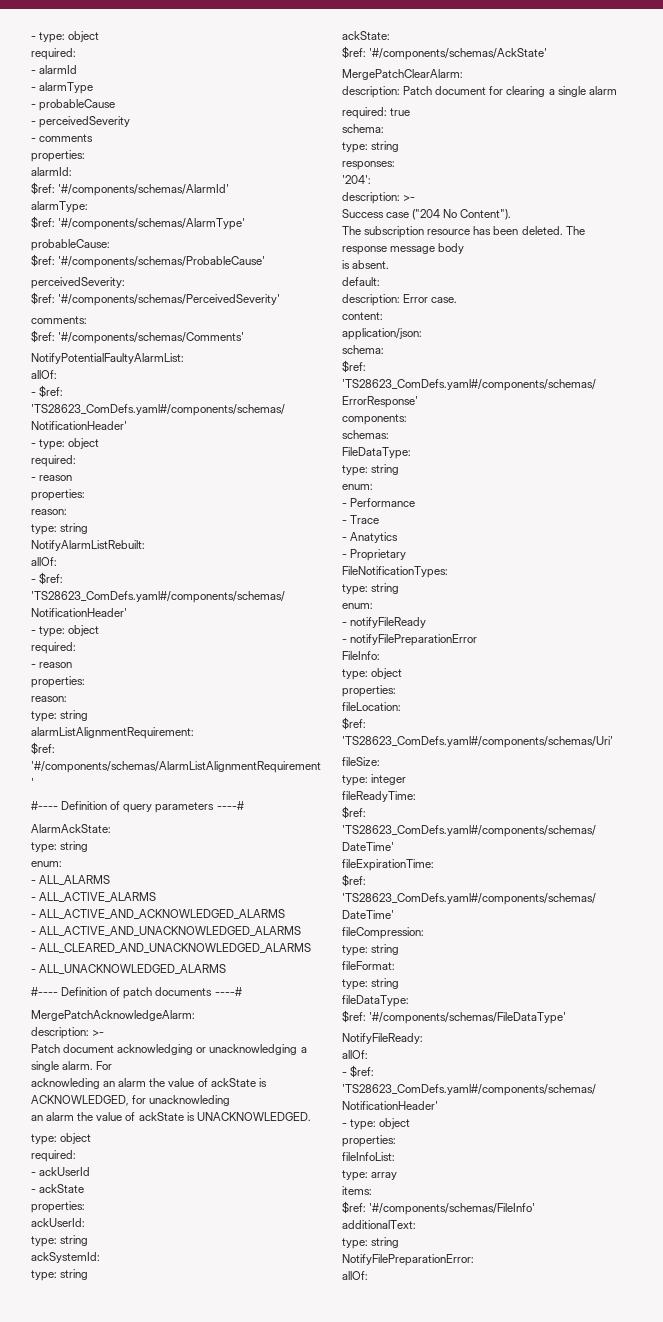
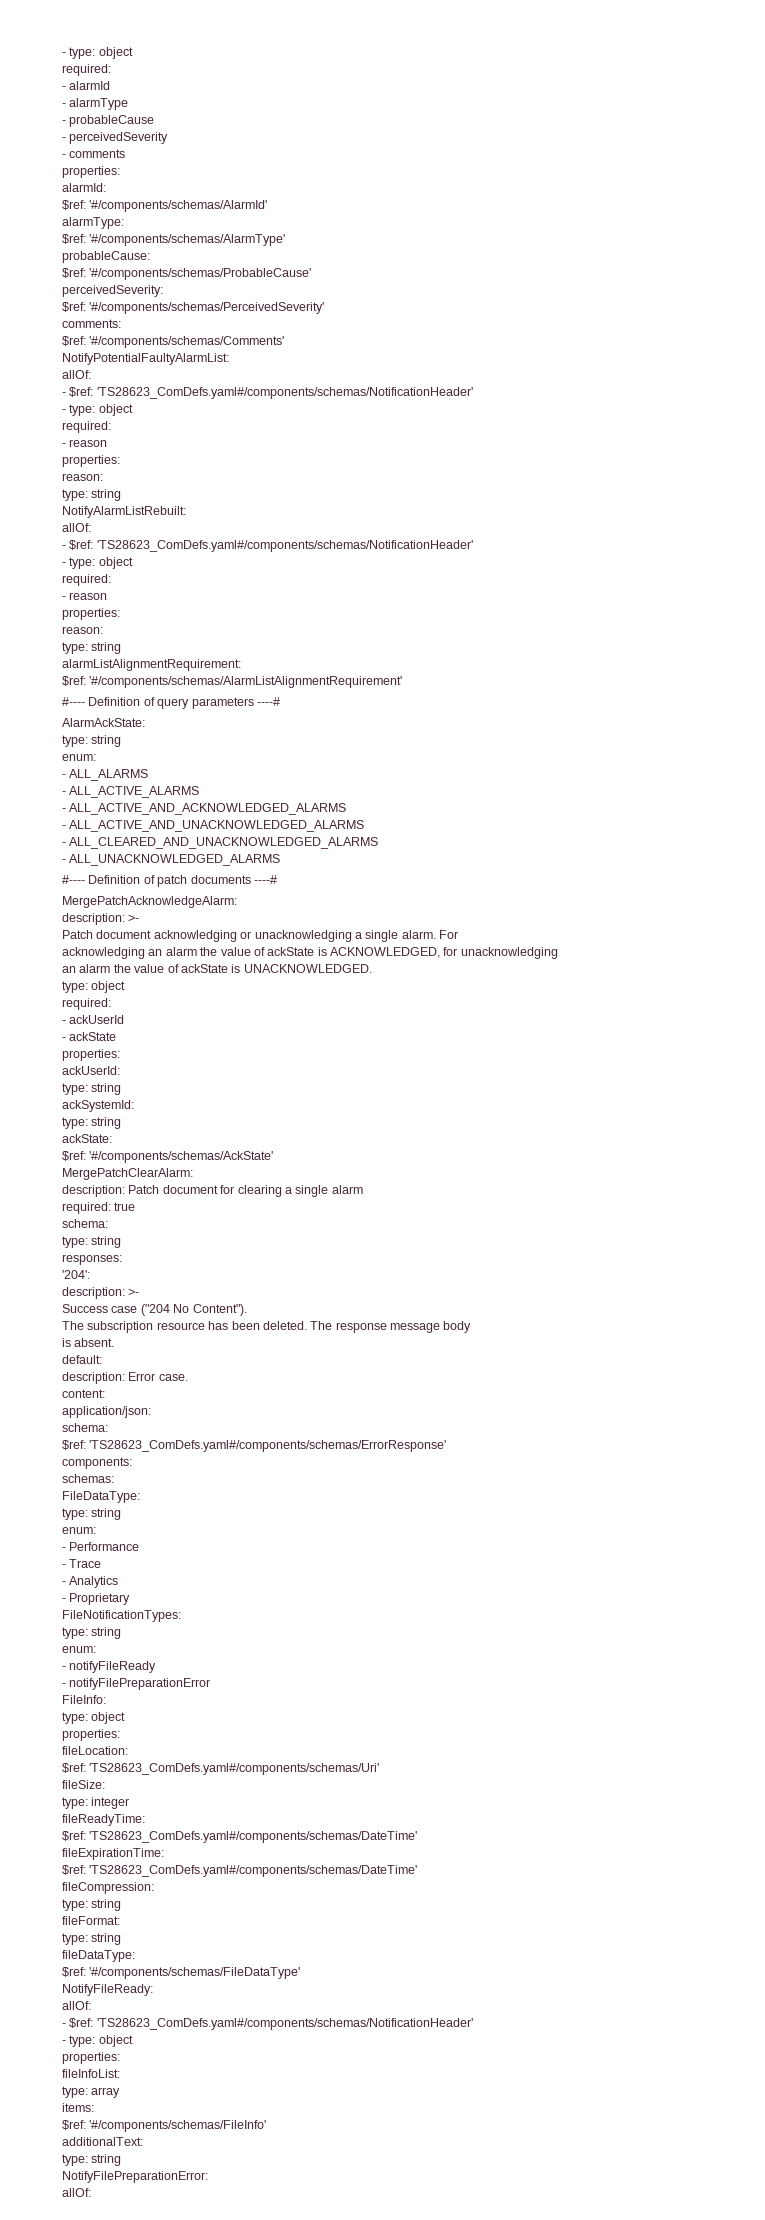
[31,1078,100,1089] acknowleding -> [62,947,145,959] acknowledging
[149,1095,231,1106] unacknowleding -> [460,947,558,959] unacknowledging
[350,532,399,543] Anatytics -> [69,1576,119,1588] Analytics

